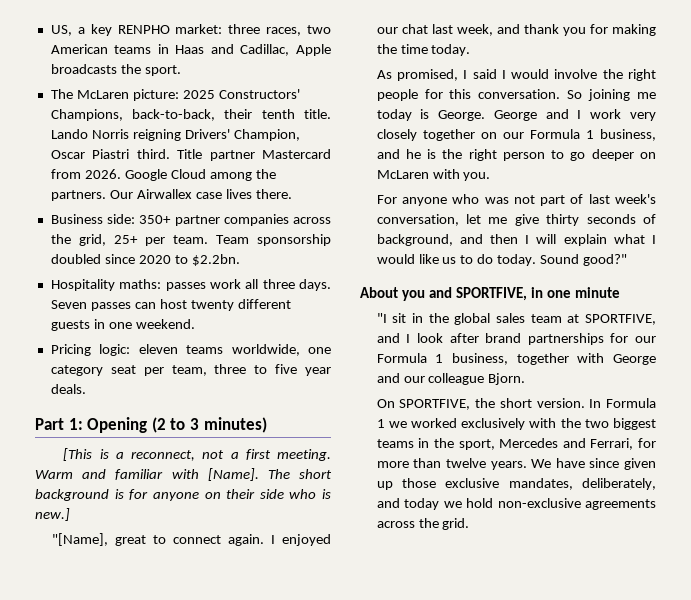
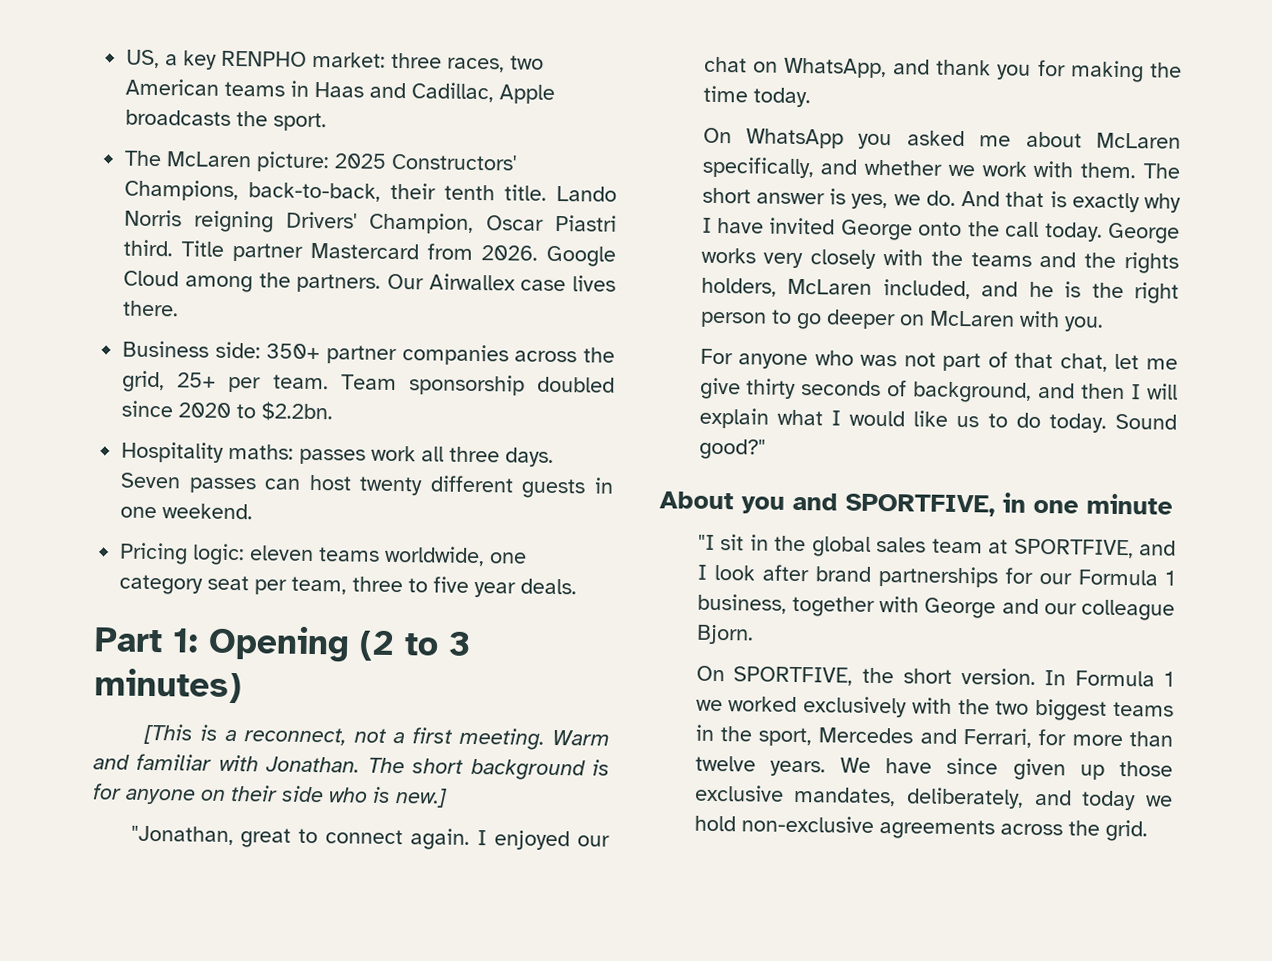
[207,468,259,481] [Name]. -> [265,756,361,773] Jonathan.
[51,533,108,546] "[Name], -> [130,825,234,846] "Jonathan,
[431,24,493,36] last week, -> [752,57,887,79] on WhatsApp,
[376,69,656,81] [376,89,656,101] [376,109,656,121] [376,129,656,141] As promised, I said I would involve the right people for this conversation. So joining me today is George. George and I work very closely together on our Formula 1 business, -> [702,127,1181,150] [701,156,1180,179] [701,187,1181,213] [701,217,1180,244] [700,247,1179,274] [700,277,971,300] On WhatsApp you asked me about McLaren specifically, and whether we work with them. The short answer is yes, we do. And that is exactly why I have invited George onto the call today. George works very closely with the teams and the rights holders, McLaren included,
[588,194,656,204] [376,214,459,226] last week's conversation, -> [1014,352,1108,372] that chat,

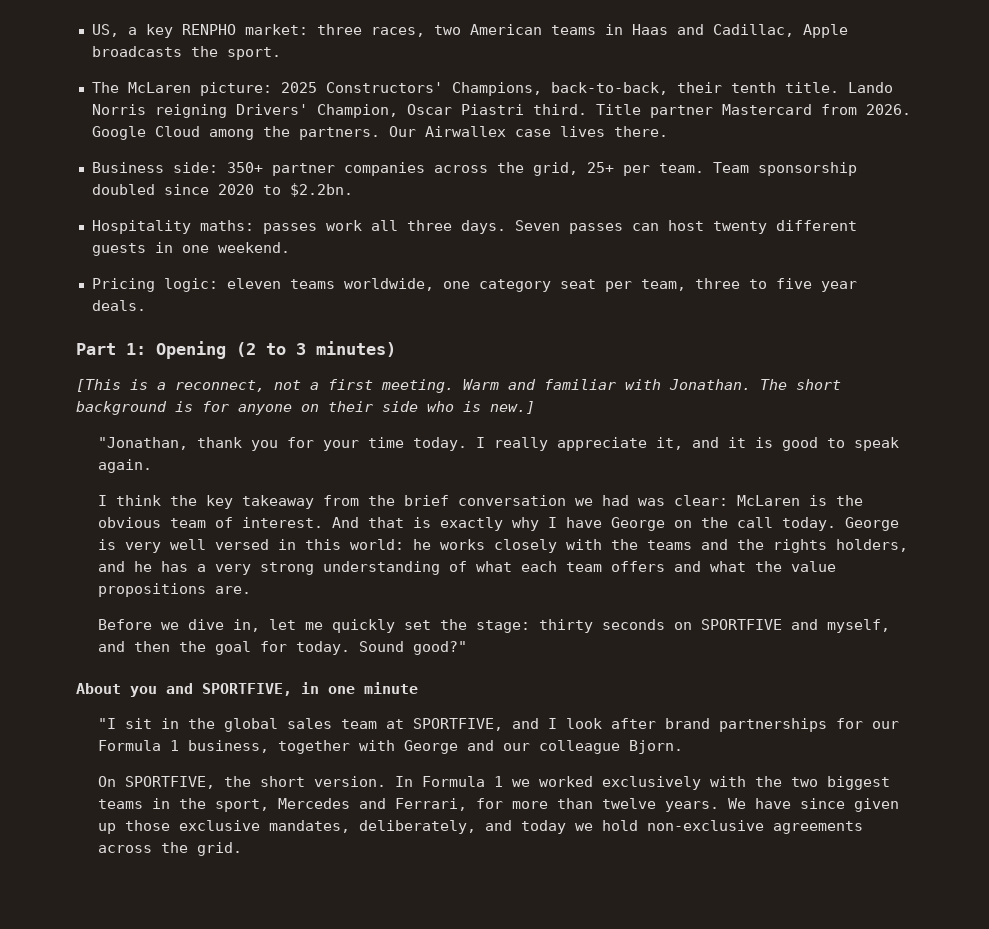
[240,828,611,851] [703,56,931,79] great to connect again. I enjoyed our chat on WhatsApp, and -> (188, 443) none
[1069,60,1182,83] making the -> [322,440,359,451] your
[702,127,1181,150] [701,156,1180,179] [701,187,956,210] // On WhatsApp you asked me about McLaren specifically, and whether we work with them. The short answer is yes, we do. -> [475,437,899,451] [97,459,152,473] [97,495,863,509] [97,517,323,528] I really appreciate it, and it is good to speak again. // I think the key takeaway from the brief conversation we had was clear: McLaren is the obvious team of interest.
[769,217,963,241] invited George onto -> [610,517,692,531] George on
[700,247,804,269] works very -> [97,539,485,553] is very well versed in this world: he works
[787,278,1179,304] [699,309,1104,332] [699,348,1178,372] [699,377,1178,403] [698,407,1041,429] McLaren included, and he is the right person to go deeper on McLaren with you. // For anyone who was not part of that chat, let me give thirty seconds of background, and then I will explain what I would like us to do -> [97,561,836,575] [97,583,251,597] [97,619,890,633] [97,641,287,655] and he has a very strong understanding of what each team offers and what the value propositions are. // Before we dive in, let me quickly set the stage: thirty seconds on SPORTFIVE and myself, and then the goal for

